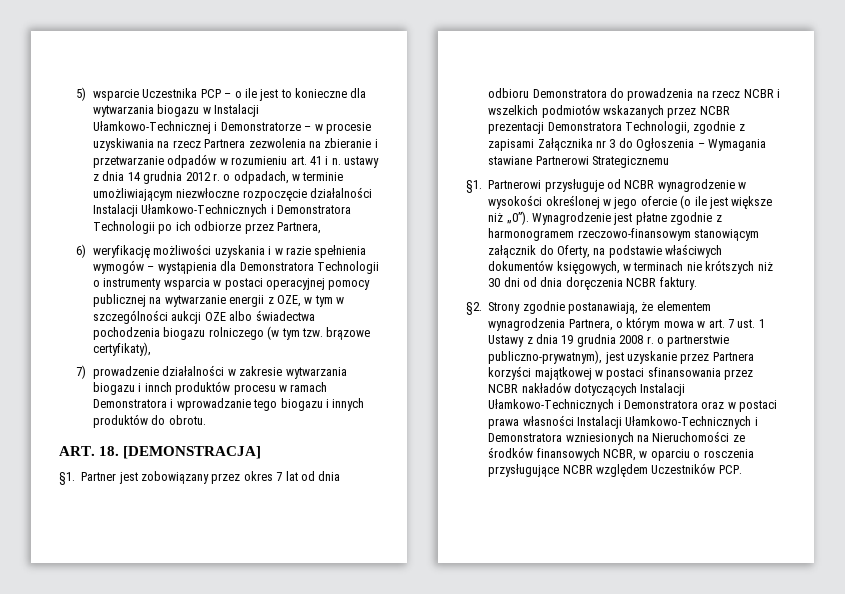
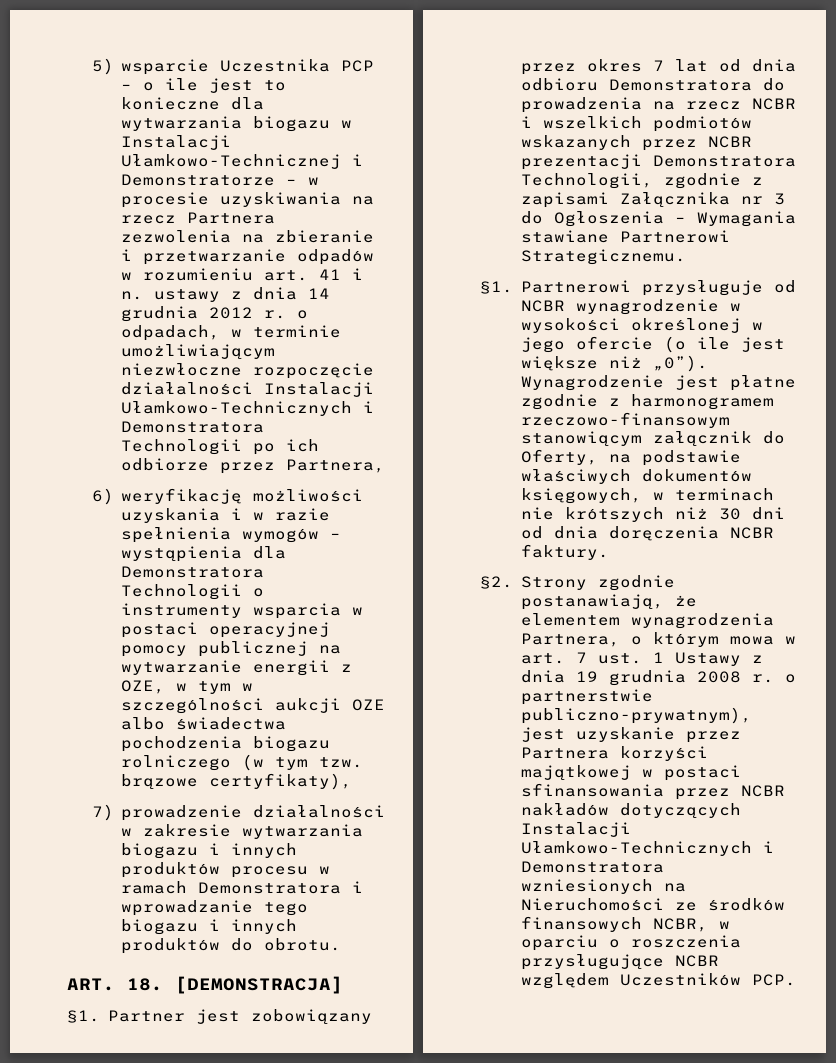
[144,382,172,392] innch -> [231,843,298,858] innych
[592,156,669,168] Strategicznemu -> [520,249,686,265] Strategicznemu.
[701,400,778,412] [488,415,758,429] [488,433,563,442] oraz w postaci prawa własności Instalacji Ułamkowo-Technicznych i Demonstratora -> (664, 867) none
[703,449,754,458] rosczenia -> [630,935,741,948] roszczenia

